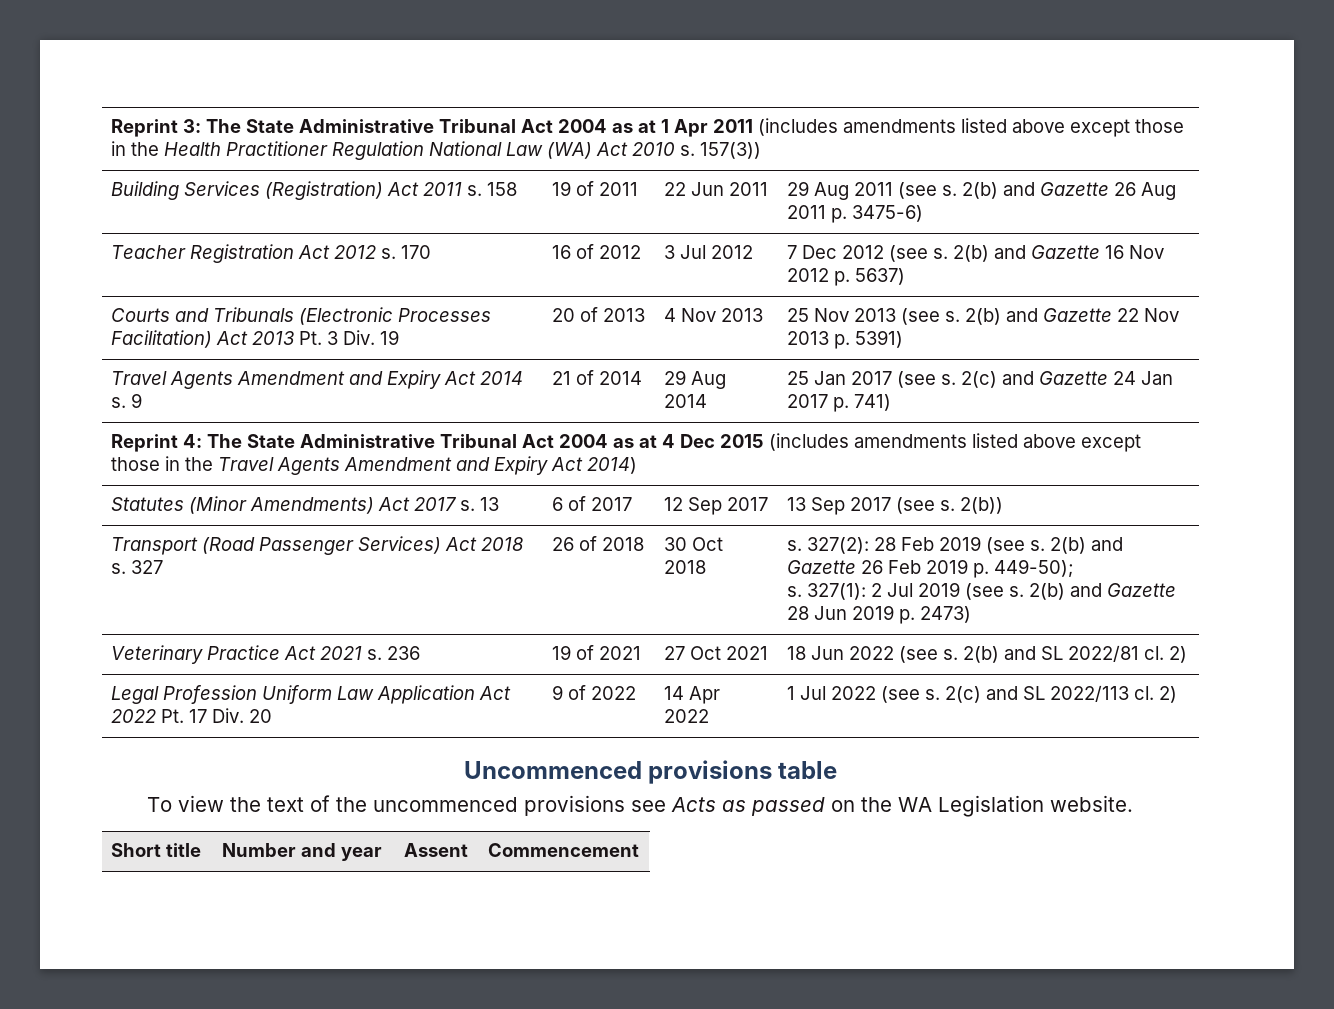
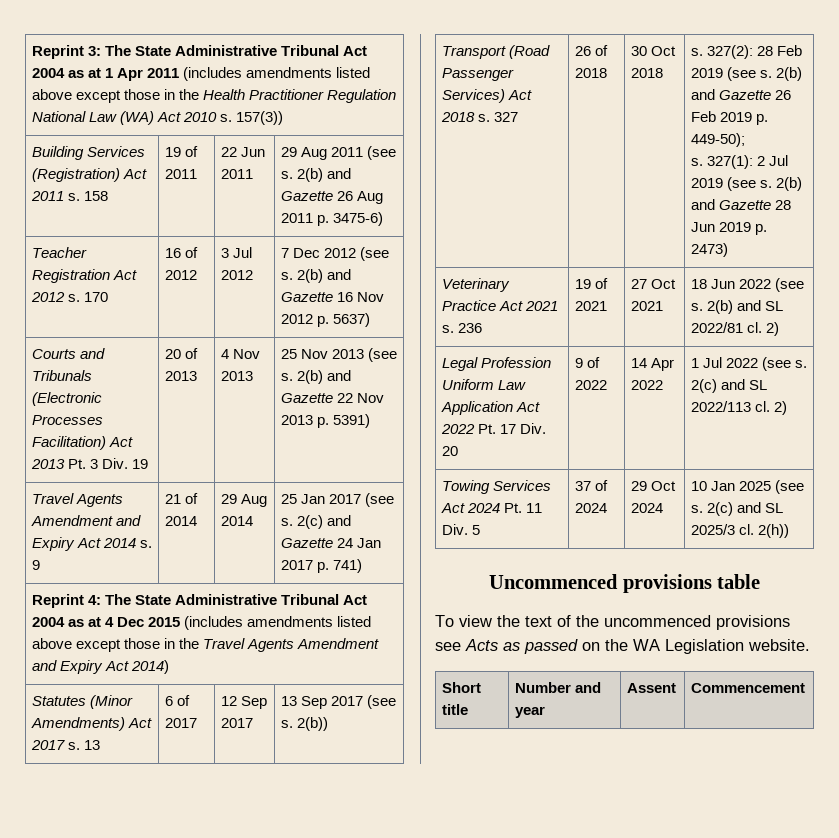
(1178, 694) none -> [441,480,551,494] [440,503,542,513] [441,524,480,535] [574,480,608,491] [574,503,607,513] [630,481,676,491] [630,503,663,513] [690,480,804,494] [690,502,783,516] [690,524,789,538] // Towing Services Act 2024 Pt. 11 Div. 5 | 37 of 2024 | 29 Oct 2024 | 10 Jan 2025 (see s. 2(c) and SL 2025/3 cl. 2(h))

